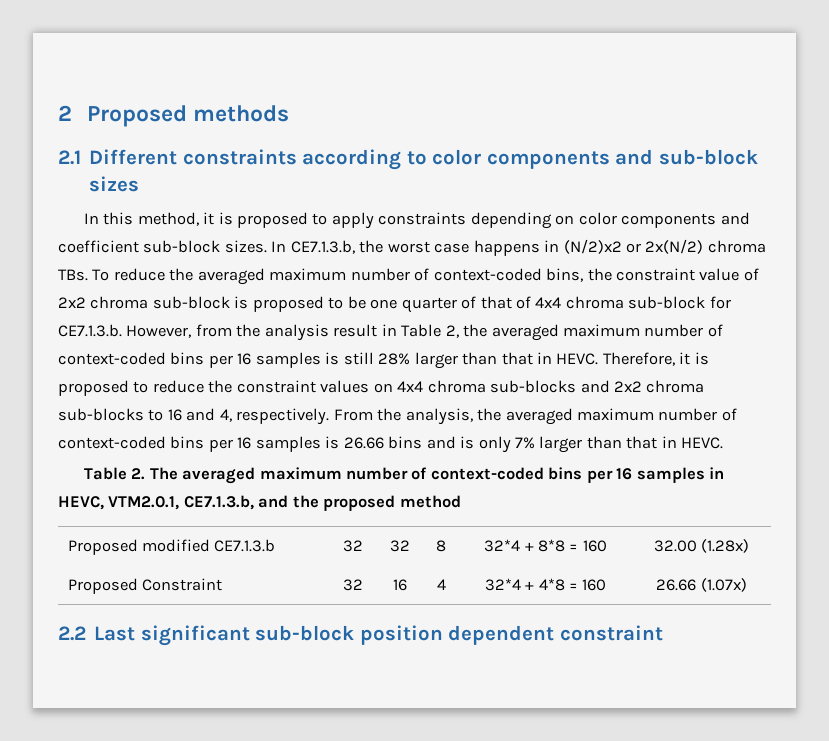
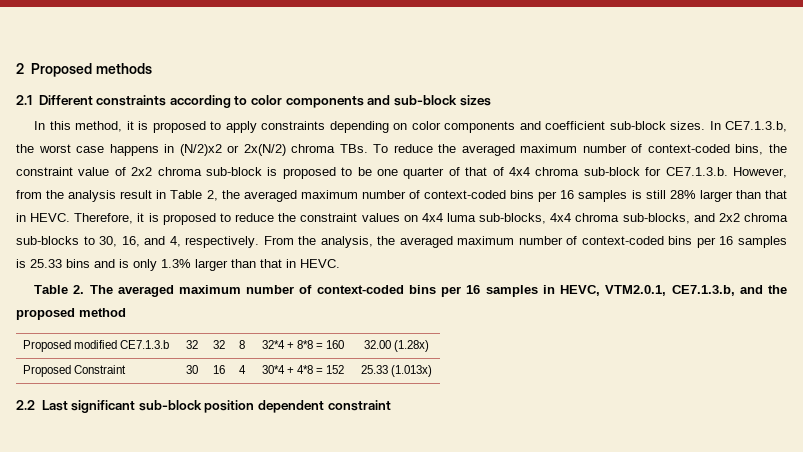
[427,380,577,393] chroma sub-blocks -> [446,213,690,224] luma sub-blocks, 4x4 chroma sub-blocks,
[167,409,182,421] 16 -> [99,236,140,247] 30, 16,
[343,437,384,449] 26.66 -> [30,259,62,268] 25.33
[515,437,536,449] 7% -> [161,259,191,268] 1.3%
[343,579,363,591] 32 -> [186,365,198,374] 30
[484,578,521,591] 32*4 -> [261,365,285,374] 30*4
[582,579,607,591] [656,578,747,592] 160 | 26.66 (1.07x) -> [326,365,345,374] [360,365,433,377] 152 | 25.33 (1.013x)

